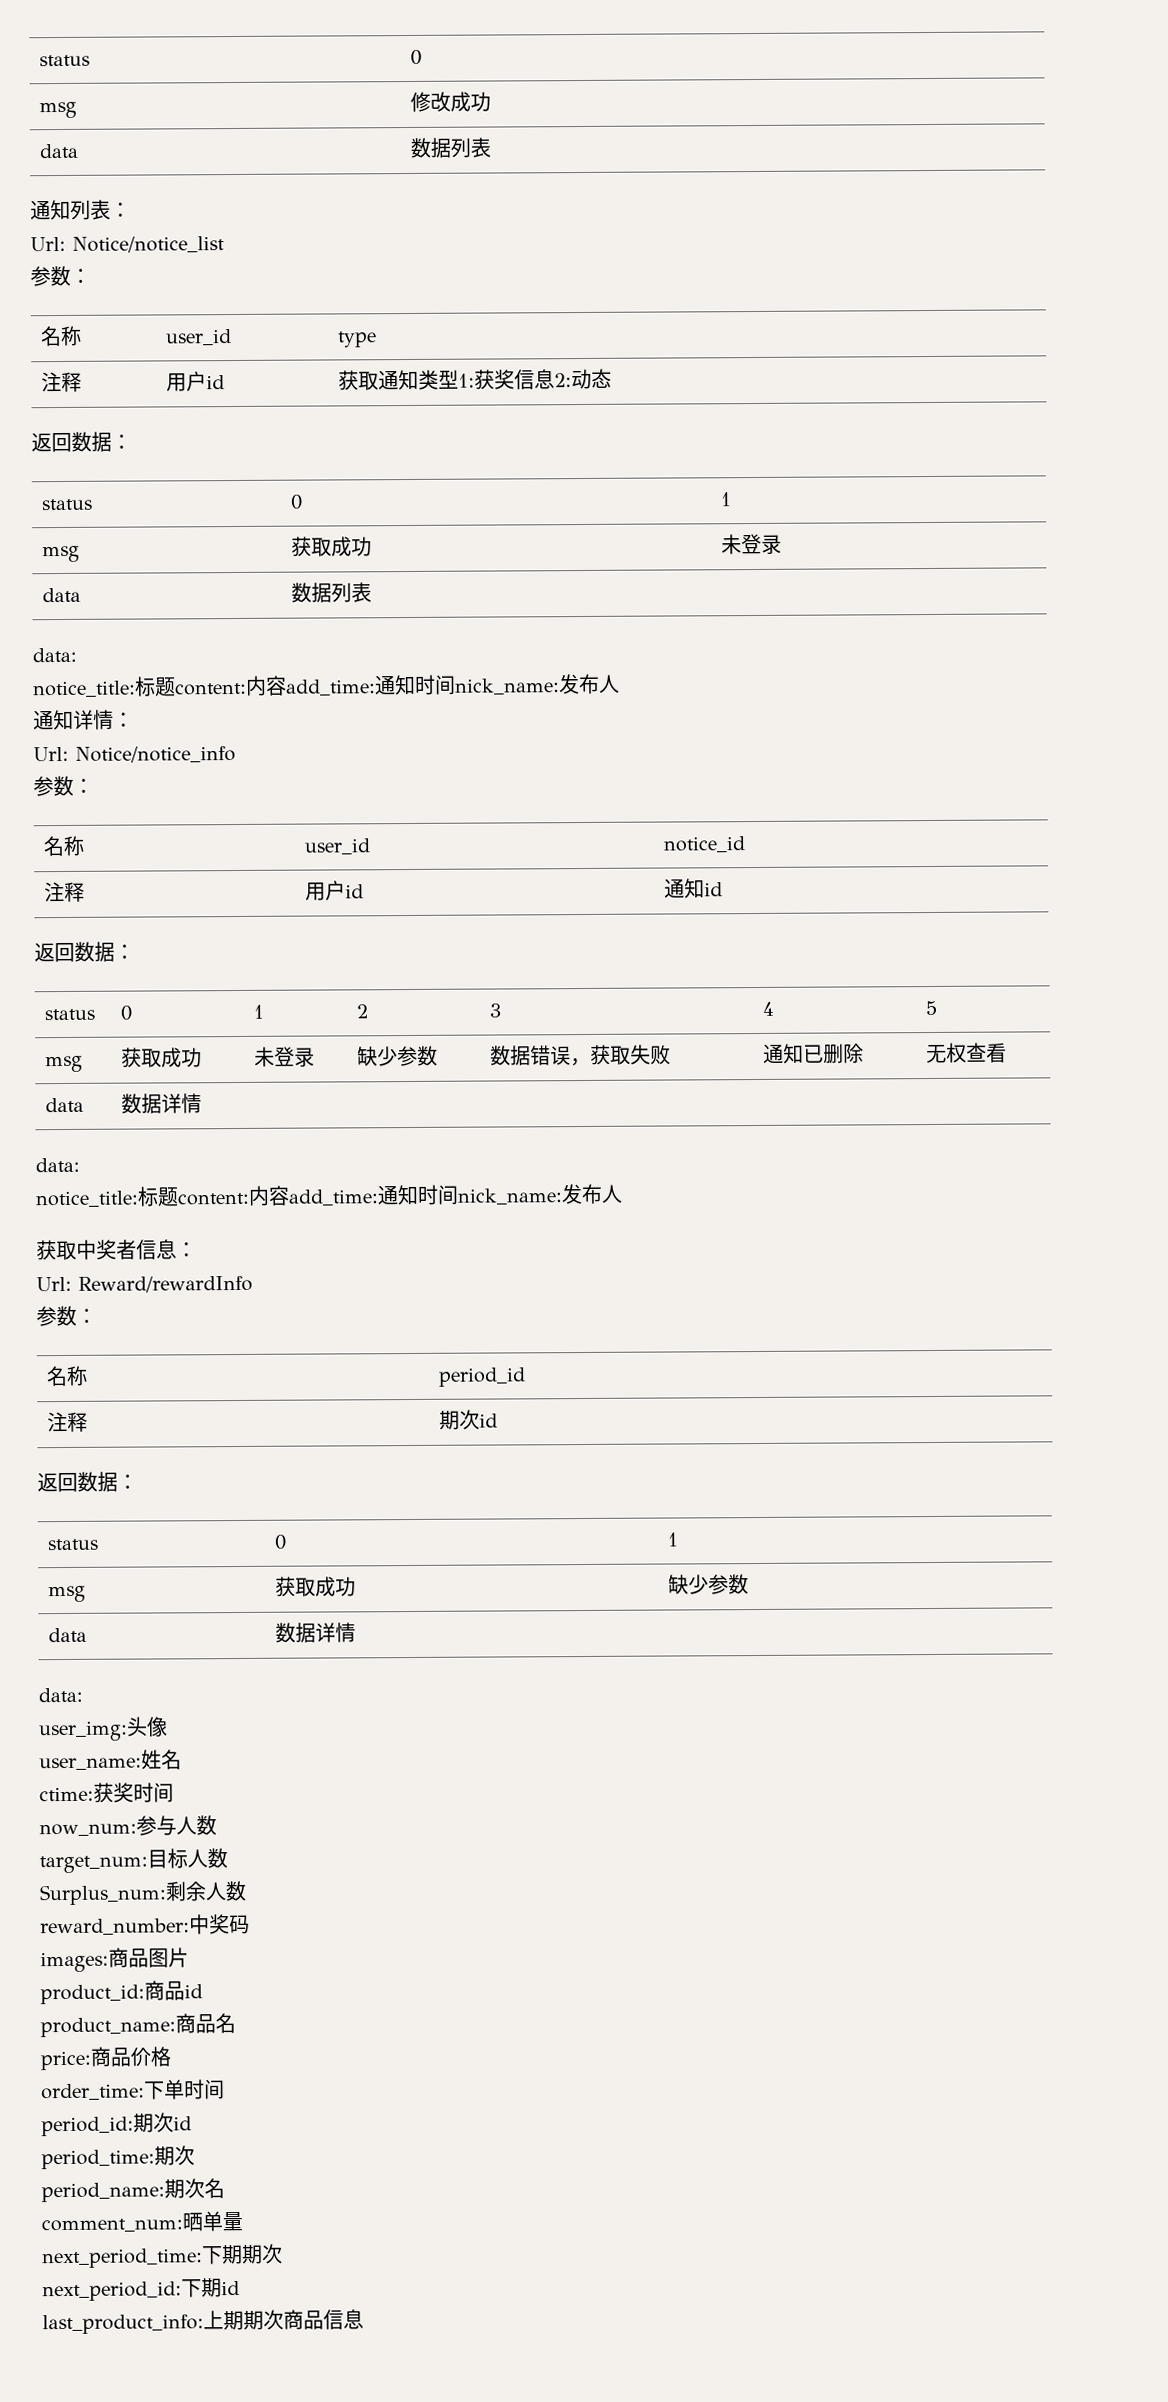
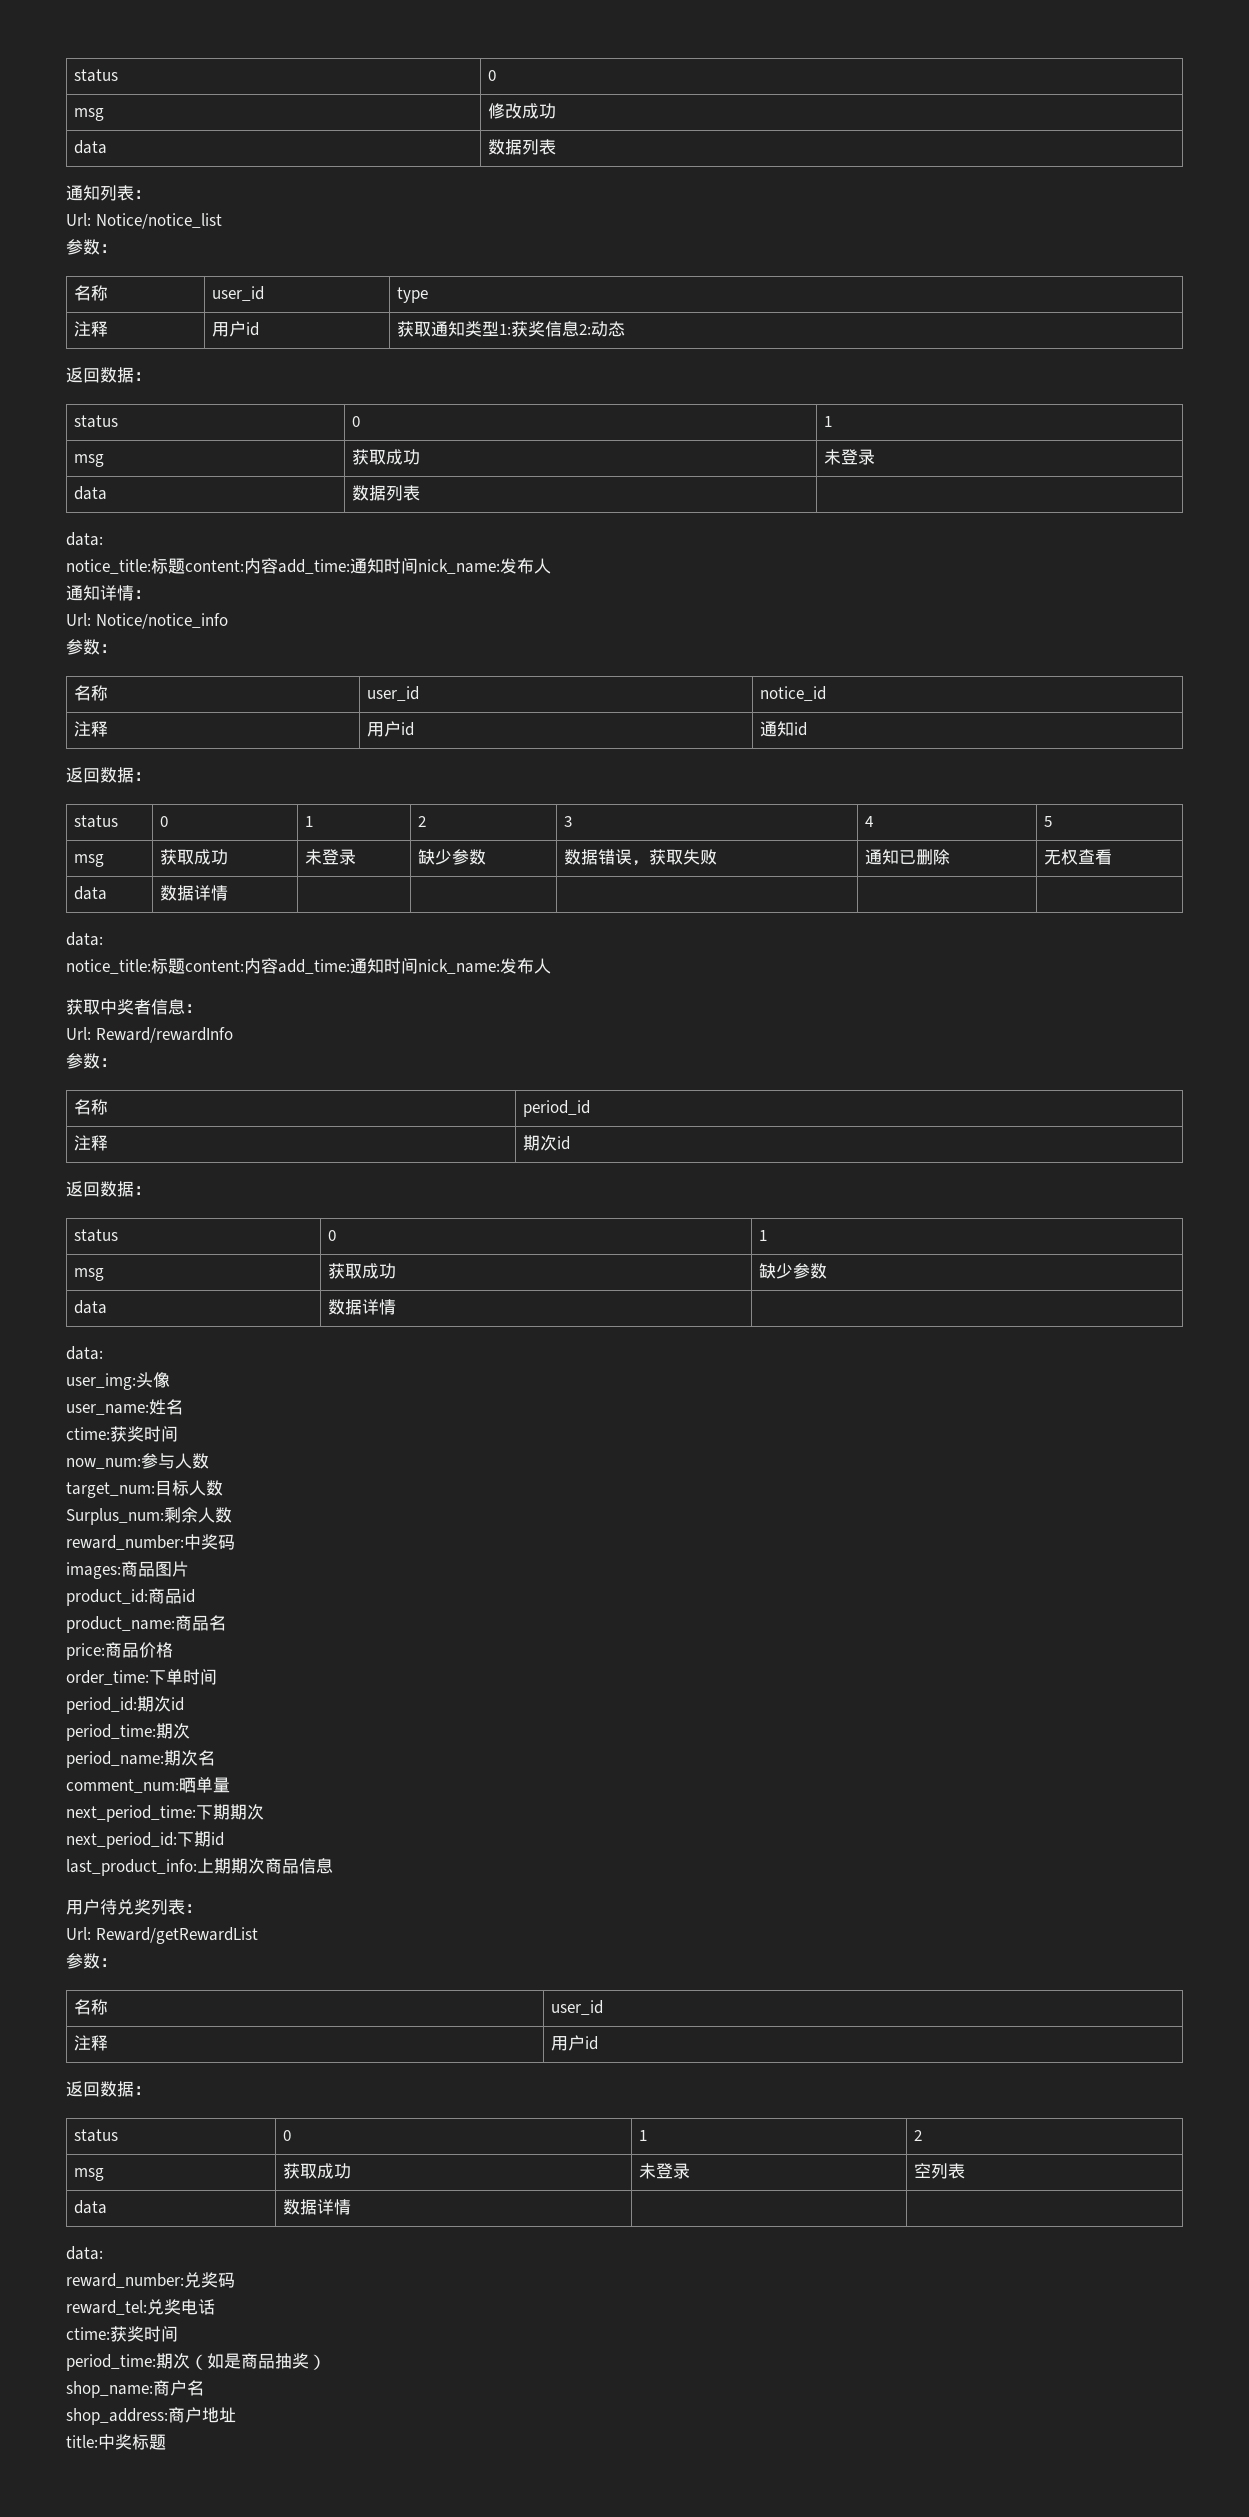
(364, 2319) none -> [66,1899,202,1915] [66,1927,258,1944] [66,1953,117,1969] [73,1999,108,2015] [550,2000,603,2015] [73,2035,108,2051] [550,2035,598,2051] [66,2081,151,2097] [73,2129,118,2142] [282,2130,291,2141] [638,2130,647,2141] [913,2130,922,2141] [73,2168,104,2181] [282,2163,351,2179] [638,2163,690,2179] [913,2163,965,2179] [73,2200,107,2214] [282,2199,351,2215] [66,2246,103,2260] [66,2272,235,2288] [66,2299,215,2315] [66,2326,178,2342] [66,2353,326,2371] [66,2380,204,2398] [66,2407,236,2425] [66,2434,166,2450] // 用户待兑奖列表： // Url: Reward/getRewardList // 参数： // 名称 | user_id // 注释 | 用户id // 返回数据： // status | 0 | 1 | 2 // msg | 获取成功 | 未登录 | 空列表 // data | 数据详情 | | // data: // reward_number:兑奖码 // reward_tel:兑奖电话 // ctime:获奖时间 // period_time:期次（如是商品抽奖） // shop_name:商户名 // shop_address:商户地址 // title:中奖标题

